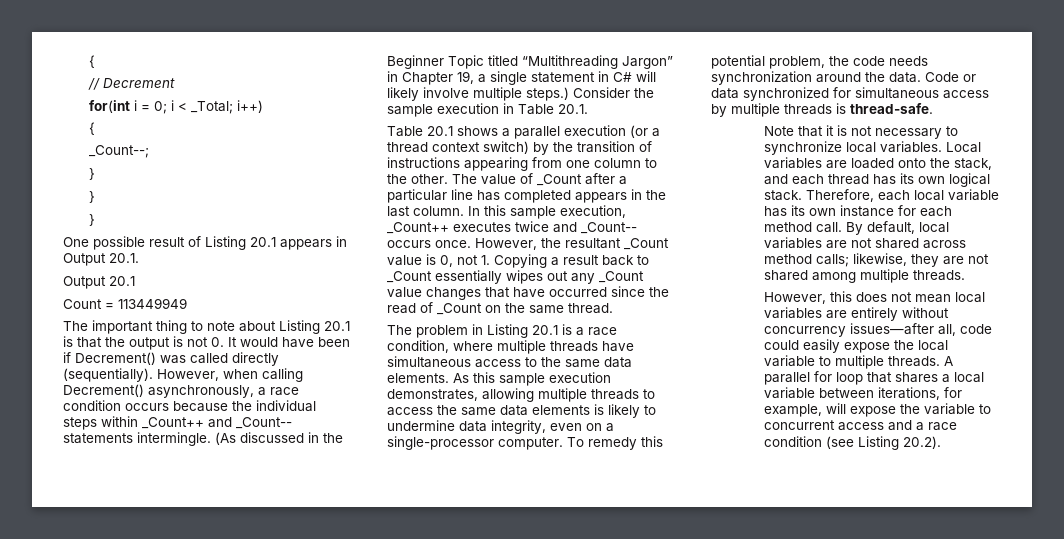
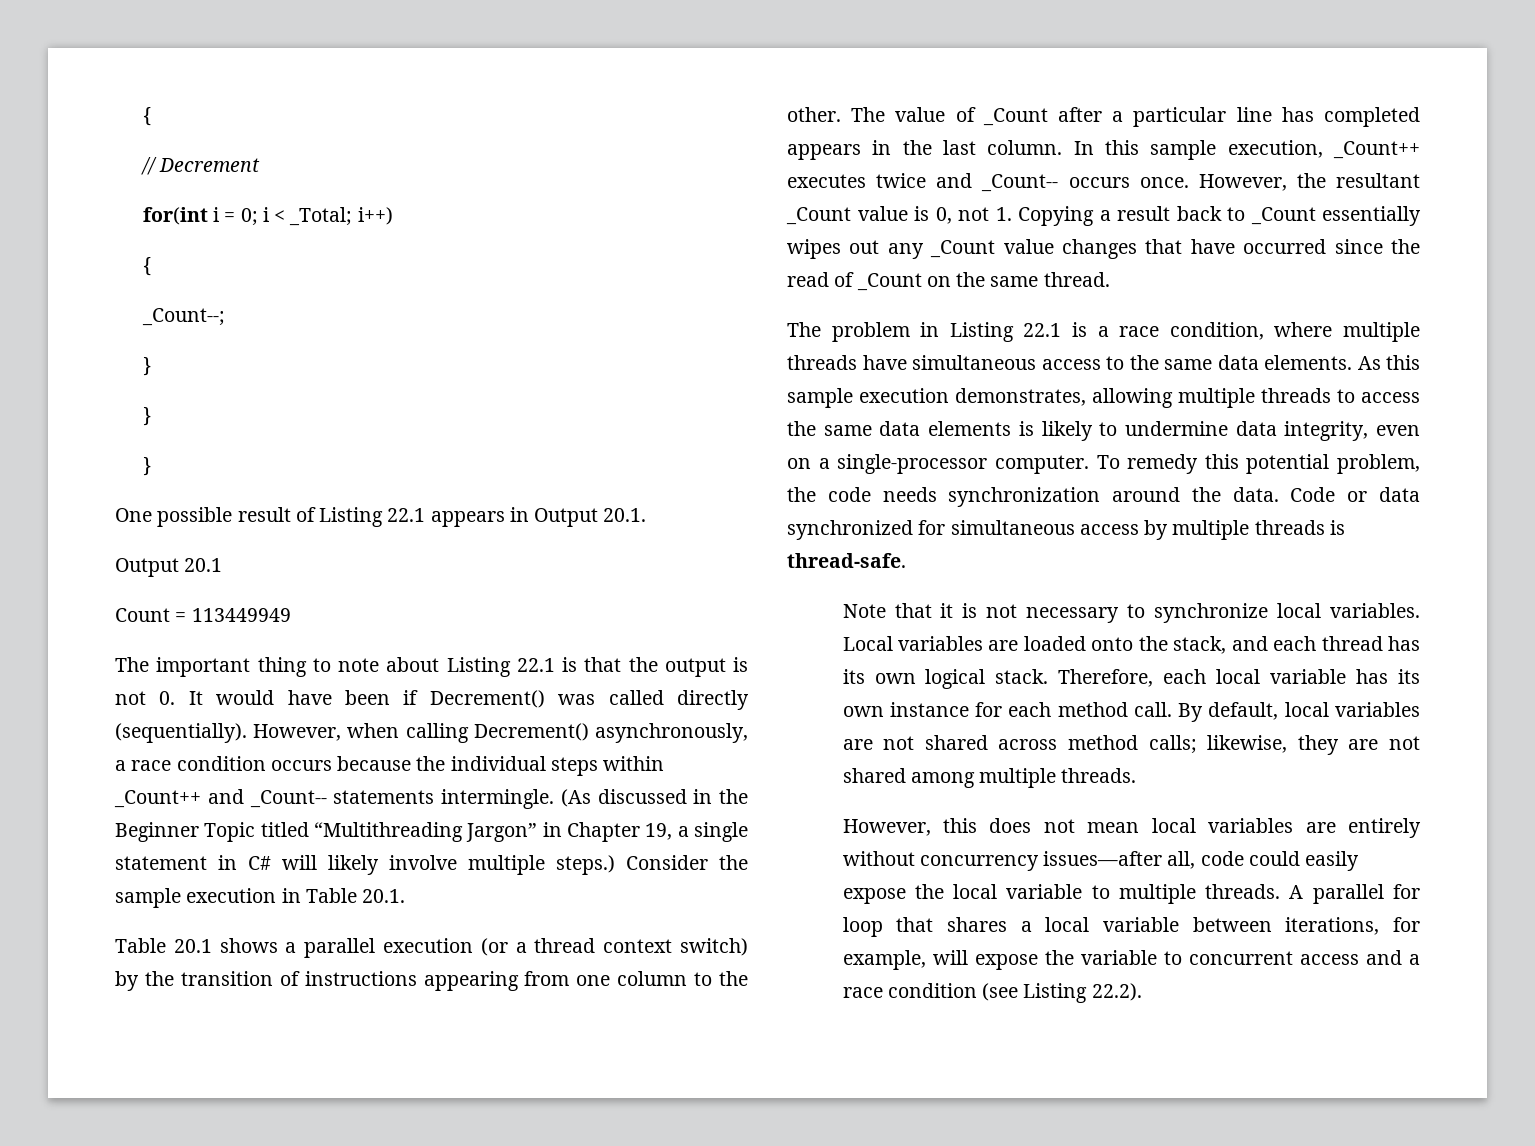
[250,237,276,247] 20.1 -> [387,508,426,522] 22.1
[324,321,350,331] 20.1 -> [516,658,555,672] 22.1
[532,325,558,335] 20.1 -> [1023,323,1062,337] 22.1
[902,436,941,449] 20.2). -> [1091,983,1142,1001] 22.2).

